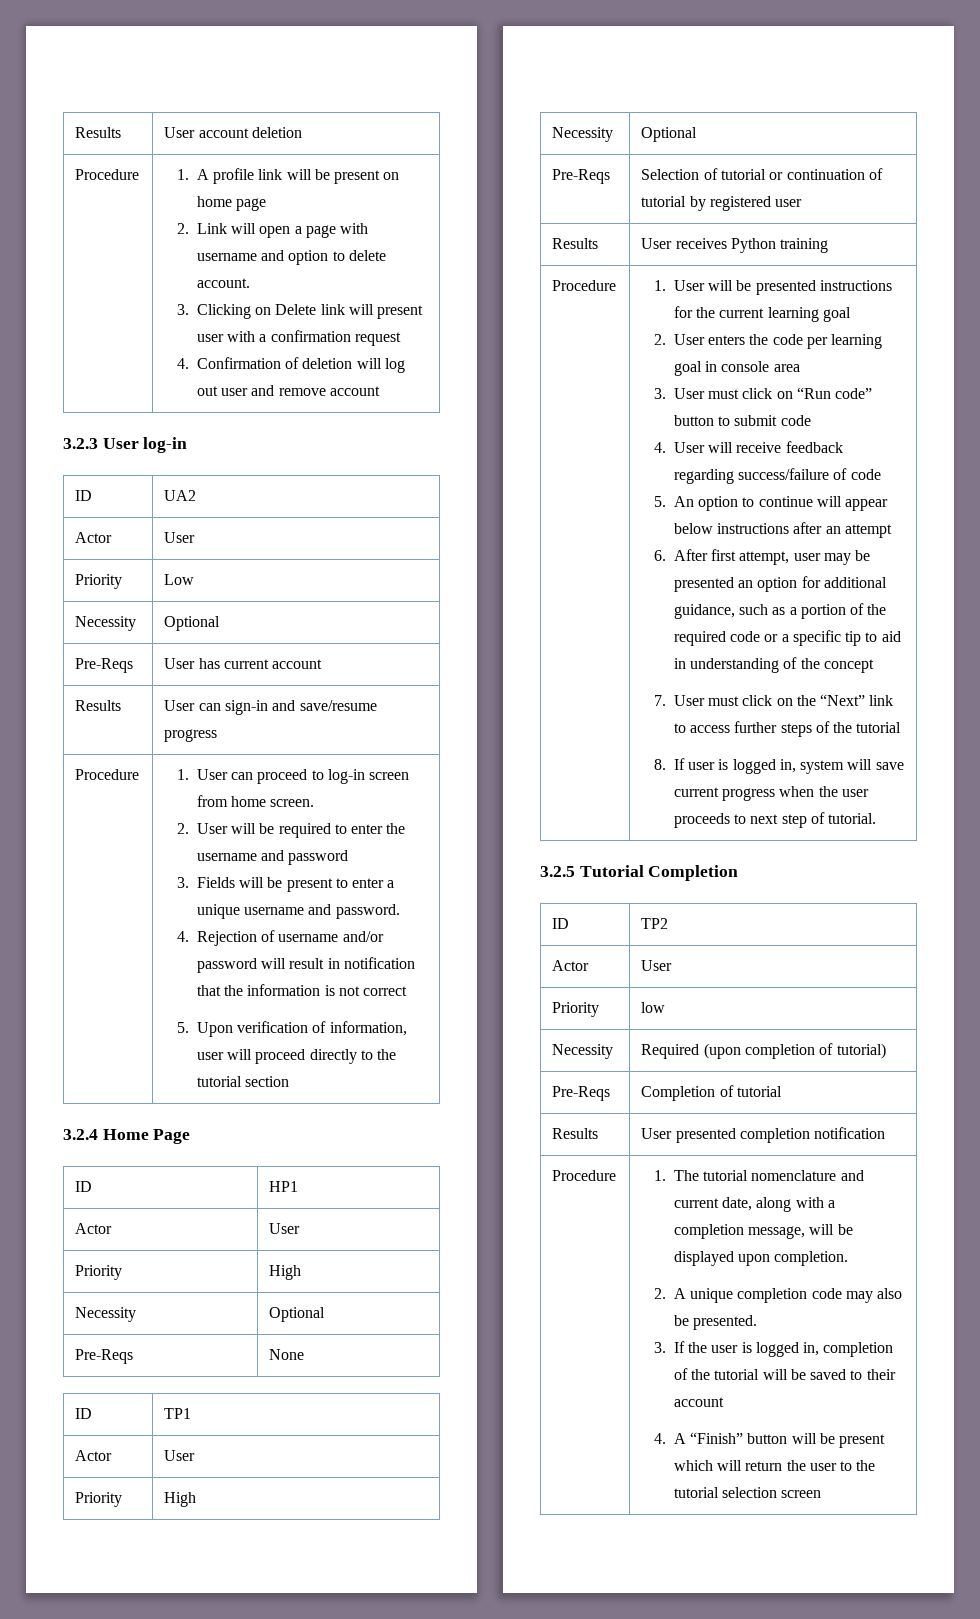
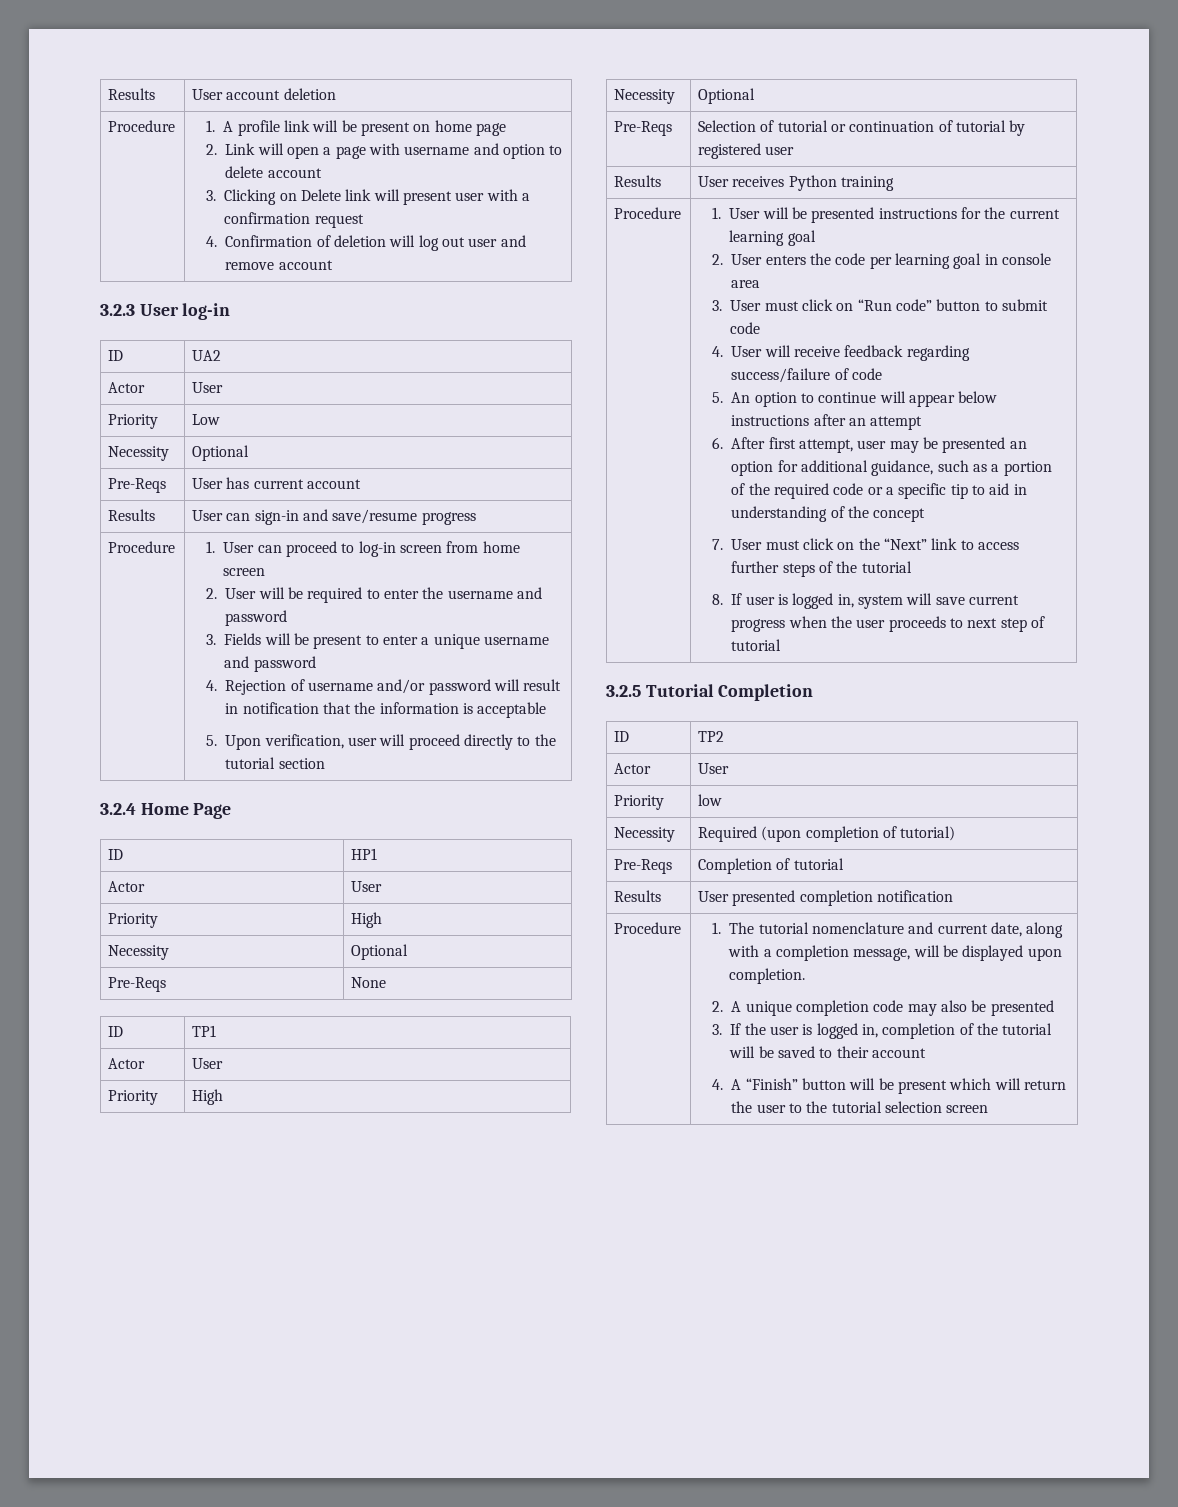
[196,278,250,288] account. -> [267,168,322,178] account
[270,799,315,807] screen. -> [223,568,266,576] screen
[335,904,400,919] password. -> [253,656,316,672] password
[338,986,408,996] not correct -> [477,702,547,718] acceptable
[236,1021,407,1036] verification of information, -> [264,734,344,749] verification,
[828,813,877,824] tutorial. -> [731,639,782,651] tutorial
[692,1315,757,1330] presented. -> [990,1000,1054,1016] presented

